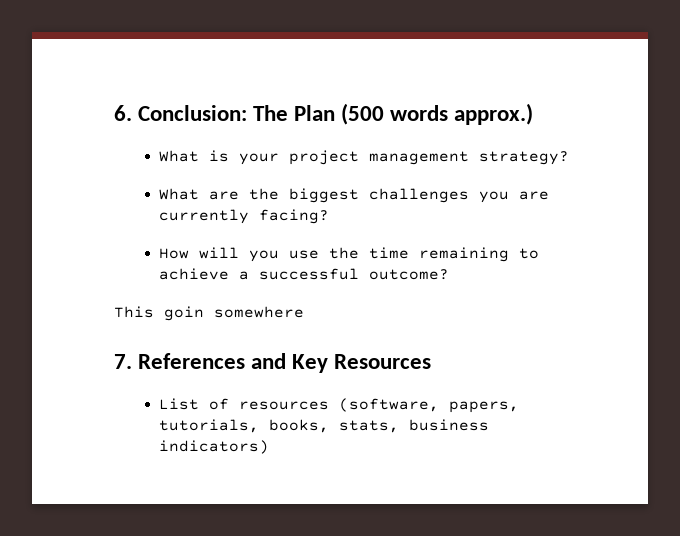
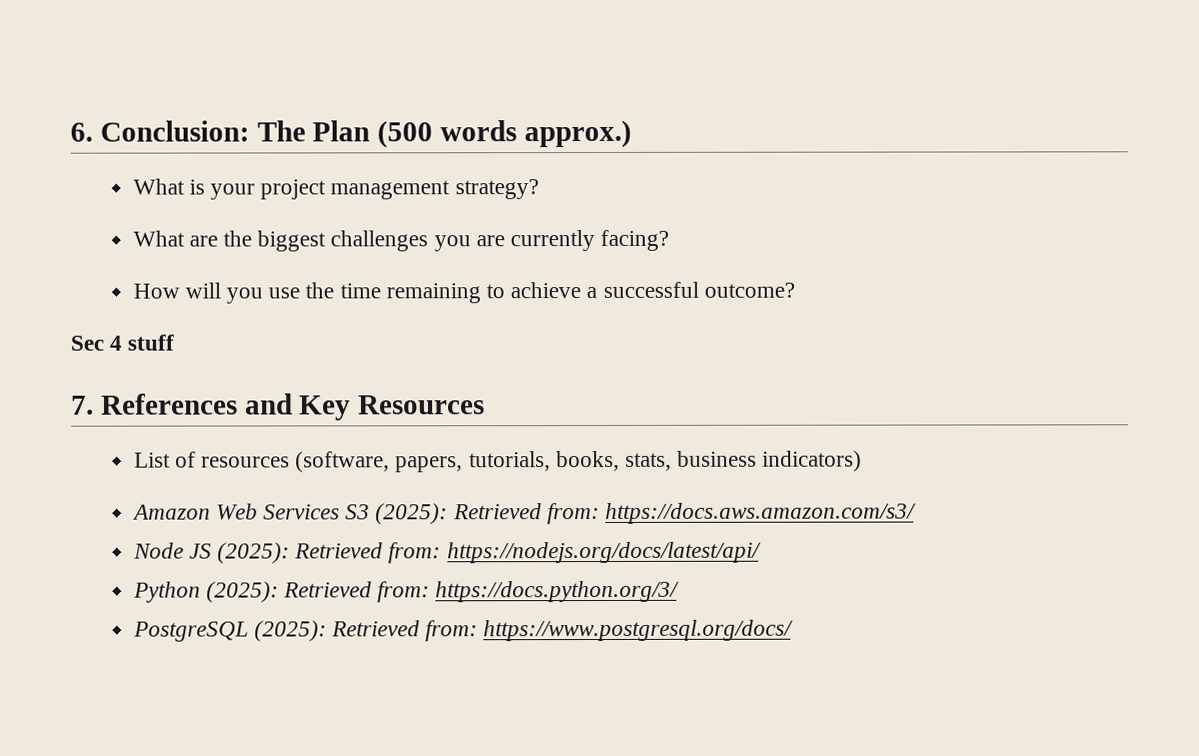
[114,306,304,321] This goin somewhere -> [70,334,175,351] Sec 4 stuff
(270, 447) none -> [131,502,918,525] [132,541,762,564] [132,580,681,603] [132,619,795,642] // Amazon Web Services S3 (2025): Retrieved from: https://docs.aws.amazon.com/s3/ // Node JS (2025): Retrieved from: https://nodejs.org/docs/latest/api/ // Python (2025): Retrieved from: https://docs.python.org/3/ // PostgreSQL (2025): Retrieved from: https://www.postgresql.org/docs/

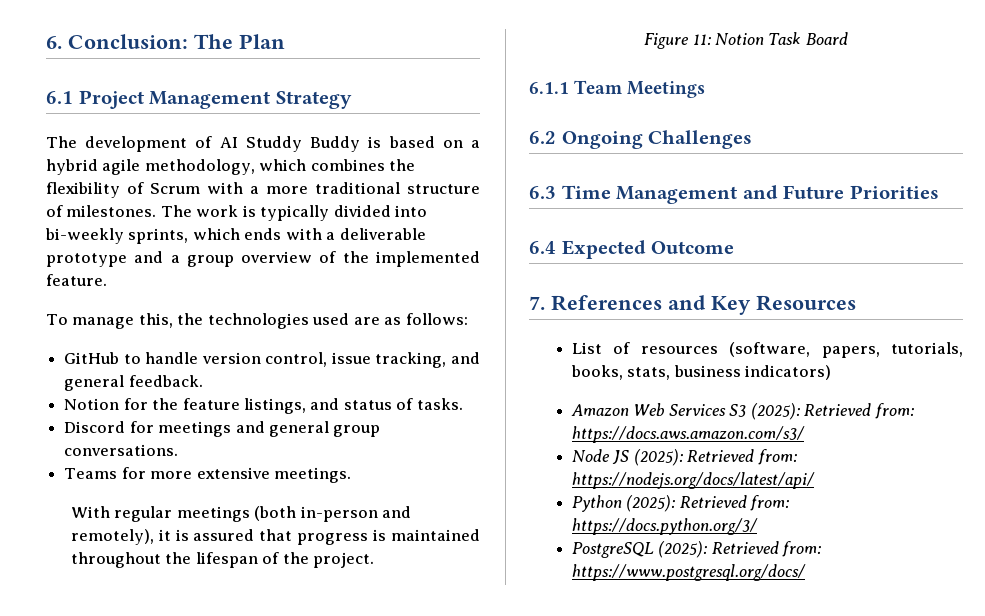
[377,119,632,149] [132,178,539,200] [132,229,670,252] [132,281,795,304] [70,334,175,351] (500 words approx.) // What is your project management strategy? // What are the biggest challenges you are currently facing? // How will you use the time remaining to achieve a successful outcome? // Sec 4 stuff -> [46,90,352,109] [46,136,481,152] [46,159,416,175] [46,182,480,198] [46,205,428,221] [45,228,426,244] [46,251,480,267] [46,274,107,286] [46,313,468,329] [64,352,481,368] [64,375,203,391] [64,398,463,414] [64,421,381,437] [64,444,179,456] [64,467,351,483] [70,506,412,522] [70,529,480,545] [70,552,375,568] [644,32,848,49] [529,80,706,98] [529,130,753,149] [529,185,939,204] [529,240,735,259] // 6.1 Project Management Strategy // The development of AI Studdy Buddy is based on a hybrid agile methodology, which combines the flexibility of Scrum with a more traditional structure of milestones. The work is typically divided into bi-weekly sprints, which ends with a deliverable prototype and a group overview of the implemented feature. // To manage this, the technologies used are as follows: // GitHub to handle version control, issue tracking, and general feedback. // Notion for the feature listings, and status of tasks. // Discord for meetings and general group conversations. // Teams for more extensive meetings. // With regular meetings (both in-person and remotely), it is assured that progress is maintained throughout the lifespan of the project. // Figure 11: Notion Task Board // 6.1.1 Team Meetings // 6.2 Ongoing Challenges // 6.3 Time Management and Future Priorities // 6.4 Expected Outcome

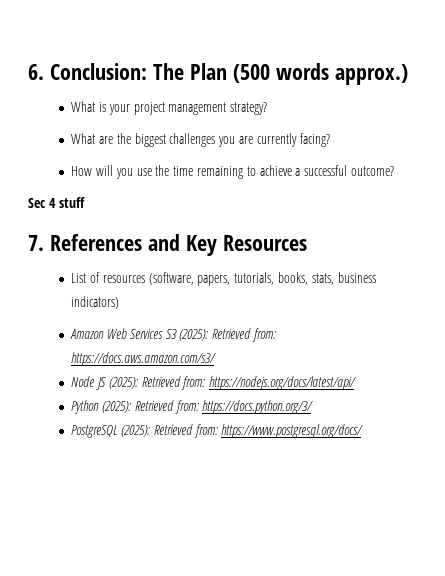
[46,90,352,109] [46,136,481,152] [46,159,416,175] [46,182,480,198] [46,205,428,221] [45,228,426,244] [46,251,480,267] [46,274,107,286] [46,313,468,329] [64,352,481,368] [64,375,203,391] [64,398,463,414] [64,421,381,437] [64,444,179,456] [64,467,351,483] [70,506,412,522] [70,529,480,545] [70,552,375,568] [644,32,848,49] [529,80,706,98] [529,130,753,149] [529,185,939,204] [529,240,735,259] // 6.1 Project Management Strategy // The development of AI Studdy Buddy is based on a hybrid agile methodology, which combines the flexibility of Scrum with a more traditional structure of milestones. The work is typically divided into bi-weekly sprints, which ends with a deliverable prototype and a group overview of the implemented feature. // To manage this, the technologies used are as follows: // GitHub to handle version control, issue tracking, and general feedback. // Notion for the feature listings, and status of tasks. // Discord for meetings and general group conversations. // Teams for more extensive meetings. // With regular meetings (both in-person and remotely), it is assured that progress is maintained throughout the lifespan of the project. // Figure 11: Notion Task Board // 6.1.1 Team Meetings // 6.2 Ongoing Challenges // 6.3 Time Management and Future Priorities // 6.4 Expected Outcome -> [232,63,408,85] [71,101,268,115] [71,133,330,147] [71,165,394,179] [28,197,85,208] (500 words approx.) // What is your project management strategy? // What are the biggest challenges you are currently facing? // How will you use the time remaining to achieve a successful outcome? // Sec 4 stuff

